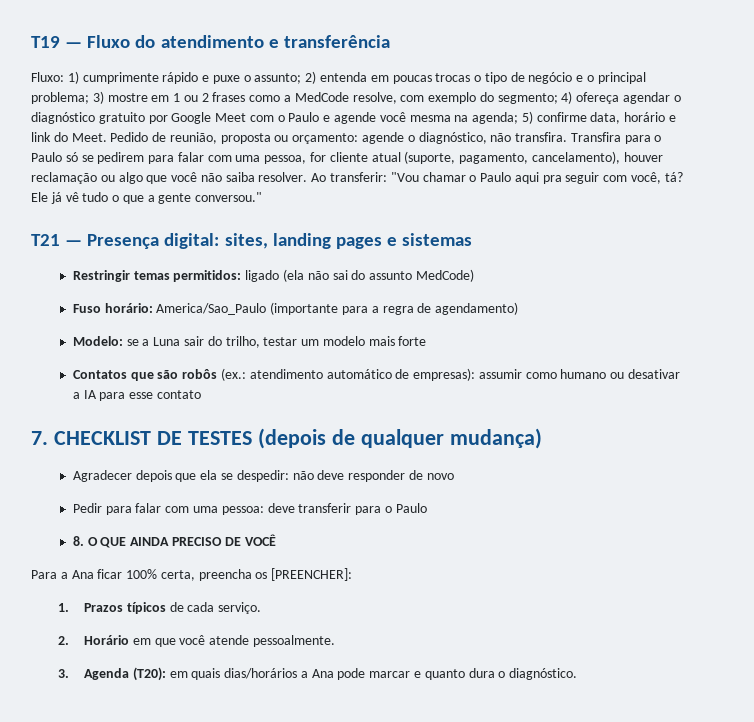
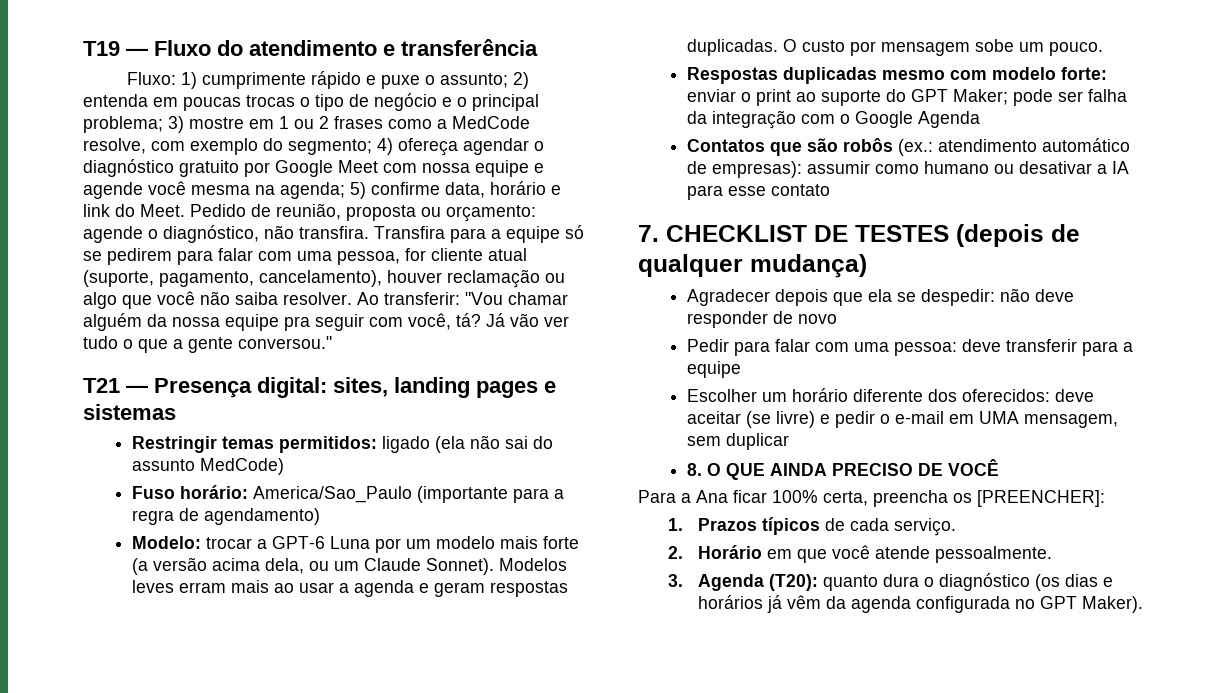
[277,112,320,122] o Paulo -> [422,160,529,177] nossa equipe
[654,135,662,142] [31,152,62,162] o Paulo -> [491,226,560,243] a equipe
[469,172,539,184] o Paulo aqui -> [83,313,279,331] alguém da nossa equipe
[31,192,79,204] Ele já vê -> [486,313,569,327] Já vão ver
[126,336,427,348] se a Luna sair do trilho, testar um modelo mais forte -> [206,536,580,553] [132,557,568,575] [132,580,569,597] [687,39,1104,56] [687,67,1108,84] [687,89,1128,106] [687,110,981,129] trocar a GPT-6 Luna por um modelo mais forte (a versão acima dela, ou um Claude Sonnet). Modelos leves erram mais ao usar a agenda e geram respostas duplicadas. O custo por mensagem sobe um pouco. // Respostas duplicadas mesmo com modelo forte: enviar o print ao suporte do GPT Maker; pode ser falha da integração com o Google Agenda
[384,503,427,513] o Paulo -> [1123,342,1134,352] [687,361,742,378] [687,388,1095,402] [687,411,1119,428] [687,433,790,450] a equipe // Escolher um horário diferente dos oferecidos: deve aceitar (se livre) e pedir o e-mail em UMA mensagem, sem duplicar
[169,668,578,680] em quais dias/horários a Ana pode marcar e quanto dura o diagnóstico. -> [822,573,1113,591] [697,595,1143,613] quanto dura o diagnóstico (os dias e horários já vêm da agenda configurada no GPT Maker).

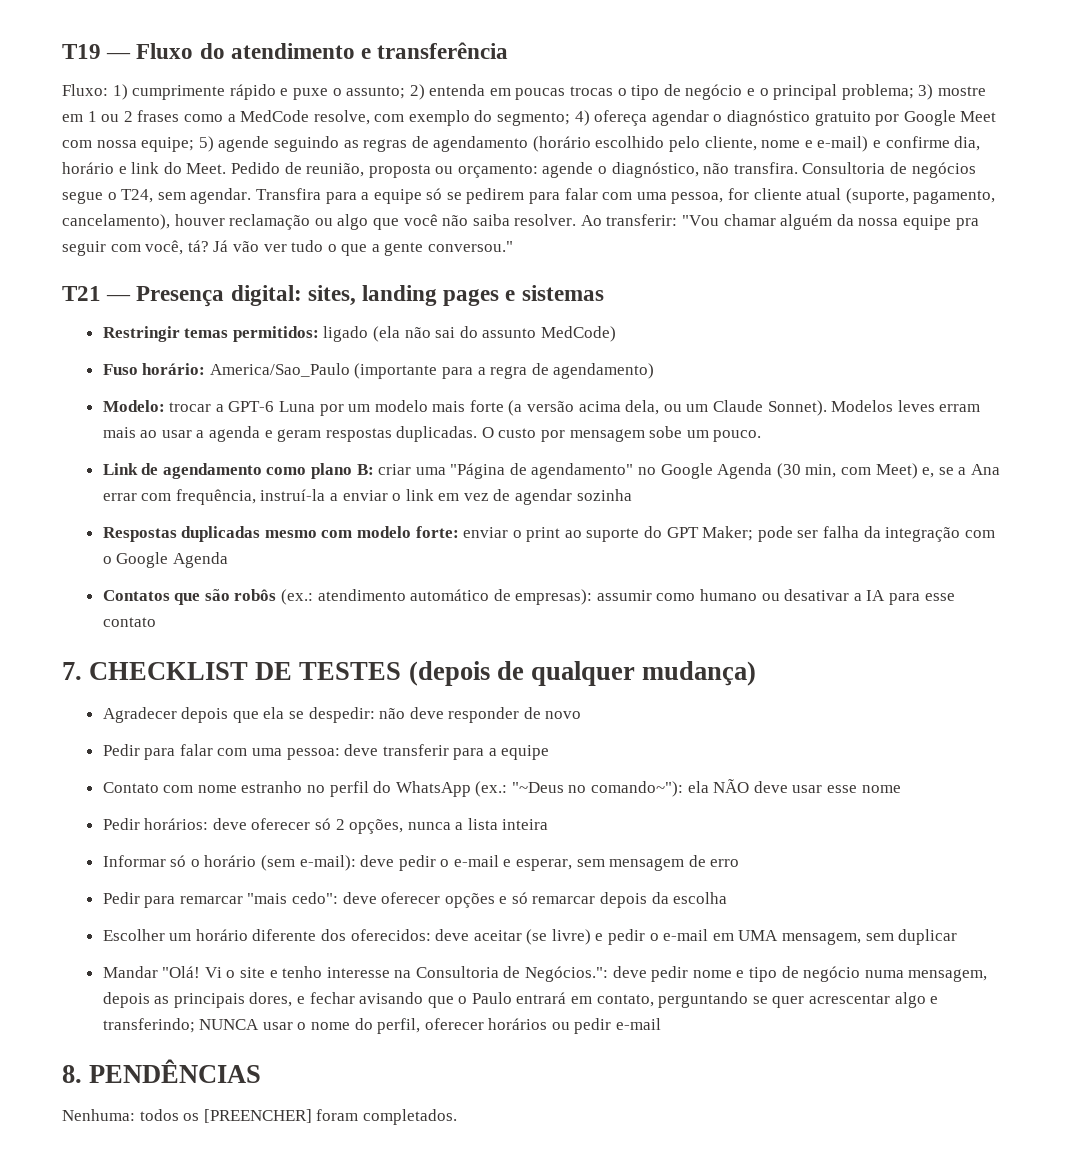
[475,160,544,177] [83,181,485,199] equipe e agende você mesma na agenda; 5) confirme data, -> [141,136,981,152] equipe; 5) agende seguindo as regras de agendamento (horário escolhido pelo cliente, nome e e-mail) e confirme dia,
(369, 232) none -> [802,162,976,178] [62,188,252,204] Consultoria de negócios segue o T24, sem agendar.
(1104, 49) none -> [102,463,1000,479] [102,489,632,505] // Link de agendamento como plano B: criar uma "Página de agendamento" no Google Agenda (30 min, com Meet) e, se a Ana errar com frequência, instruí-la a enviar o link em vez de agendar sozinha
(742, 369) none -> [102,779,901,797] [102,818,549,834] [102,855,740,871] [102,892,728,908] // Contato com nome estranho no perfil do WhatsApp (ex.: "~Deus no comando~"): ela NÃO deve usar esse nome // Pedir horários: deve oferecer só 2 opções, nunca a lista inteira // Informar só o horário (sem e-mail): deve pedir o e-mail e esperar, sem mensagem de erro // Pedir para remarcar "mais cedo": deve oferecer opções e só remarcar depois da escolha
[687,459,1000,480] [638,490,1105,507] [667,517,956,536] [667,545,1052,563] [667,573,1113,591] [697,595,1143,613] 8. O QUE AINDA PRECISO DE VOCÊ // Para a Ana ficar 100% certa, preencha os [PREENCHER]: // 1. Prazos típicos de cada serviço. // 2. Horário em que você atende pessoalmente. // 3. Agenda (T20): quanto dura o diagnóstico (os dias e horários já vêm da agenda configurada no GPT Maker). -> [102,966,988,982] [102,992,939,1008] [102,1018,662,1034] [62,1059,262,1083] [62,1109,457,1125] Mandar "Olá! Vi o site e tenho interesse na Consultoria de Negócios.": deve pedir nome e tipo de negócio numa mensagem, depois as principais dores, e fechar avisando que o Paulo entrará em contato, perguntando se quer acrescentar algo e transferindo; NUNCA usar o nome do perfil, oferecer horários ou pedir e-mail // 8. PENDÊNCIAS // Nenhuma: todos os [PREENCHER] foram completados.

